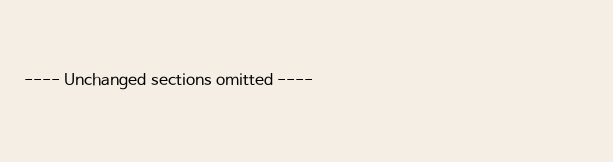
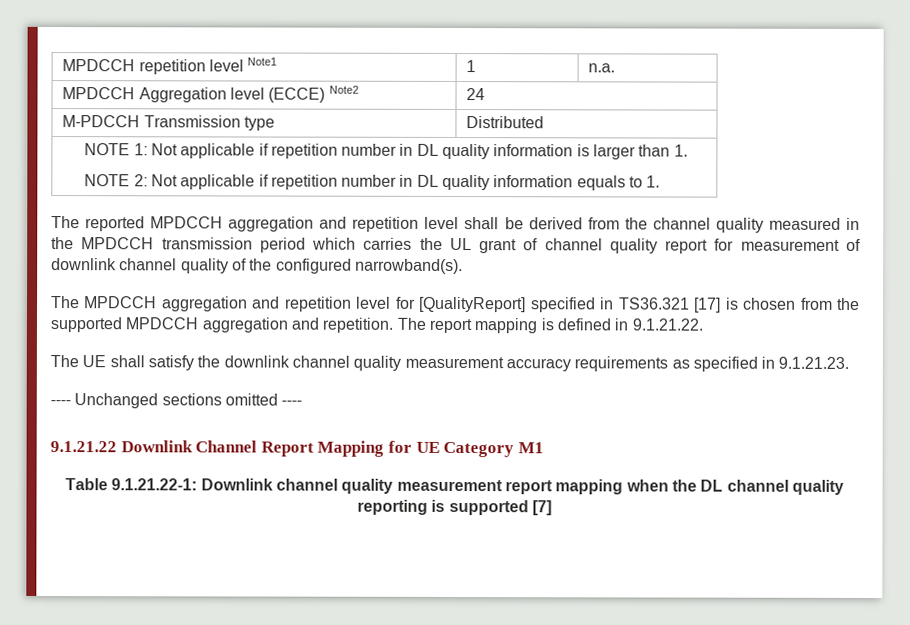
(24, 82) none -> [62,57,278,75] [466,60,477,73] [588,63,616,73] [62,85,359,103] [466,88,486,101] [62,115,275,131] [466,116,545,129] [84,143,688,160] [84,174,661,191] [51,216,861,233] [51,237,861,254] [51,258,463,275] [51,296,861,313] [50,317,703,334] [50,355,850,372] MPDCCH repetition level Note1 | 1 | n.a. // MPDCCH Aggregation level (ECCE) Note2 | 24 // M-PDCCH Transmission type | Distributed // NOTE 1: Not applicable if repetition number in DL quality information is larger than 1. // NOTE 2: Not applicable if repetition number in DL quality information equals to 1. // The reported MPDCCH aggregation and repetition level shall be derived from the channel quality measured in the MPDCCH transmission period which carries the UL grant of channel quality report for measurement of downlink channel quality of the configured narrowband(s). // The MPDCCH aggregation and repetition level for [QualityReport] specified in TS36.321 [17] is chosen from the supported MPDCCH aggregation and repetition. The report mapping is defined in 9.1.21.22. // The UE shall satisfy the downlink channel quality measurement accuracy requirements as specified in 9.1.21.23. //
(314, 82) none -> [50,440,544,458] [65,478,844,495] [357,499,552,516] // 9.1.21.22 Downlink Channel Report Mapping for UE Category M1 // Table 9.1.21.22-1: Downlink channel quality measurement report mapping when the DL channel quality reporting is supported [7]

